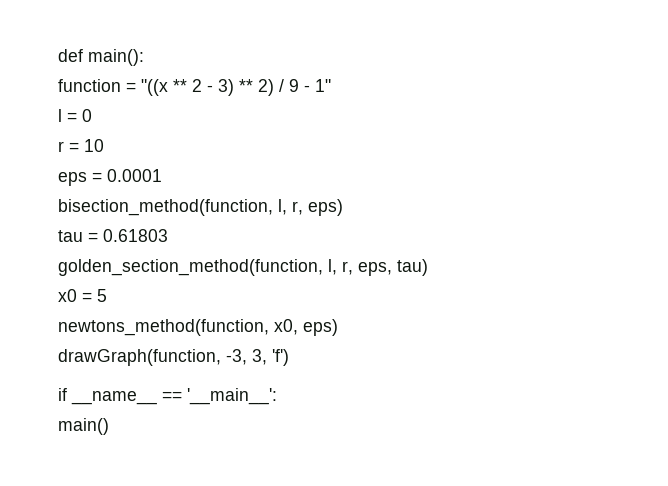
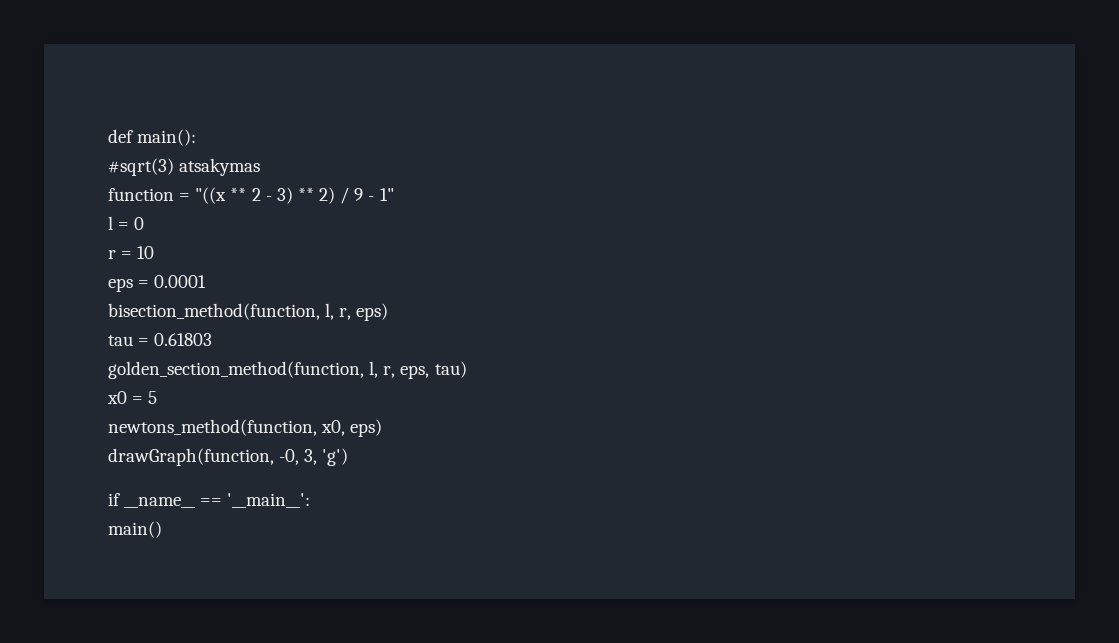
(144, 57) none -> [108,158,261,176] // #sqrt(3) atsakymas
[226,349,289,366] -3, 3, 'f') -> [279,448,349,466] -0, 3, 'g')

